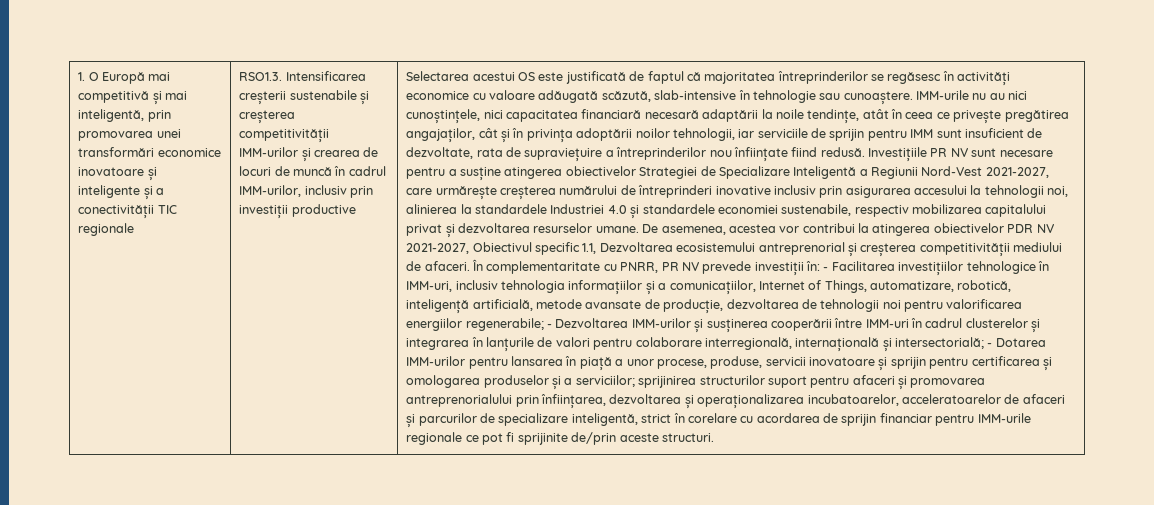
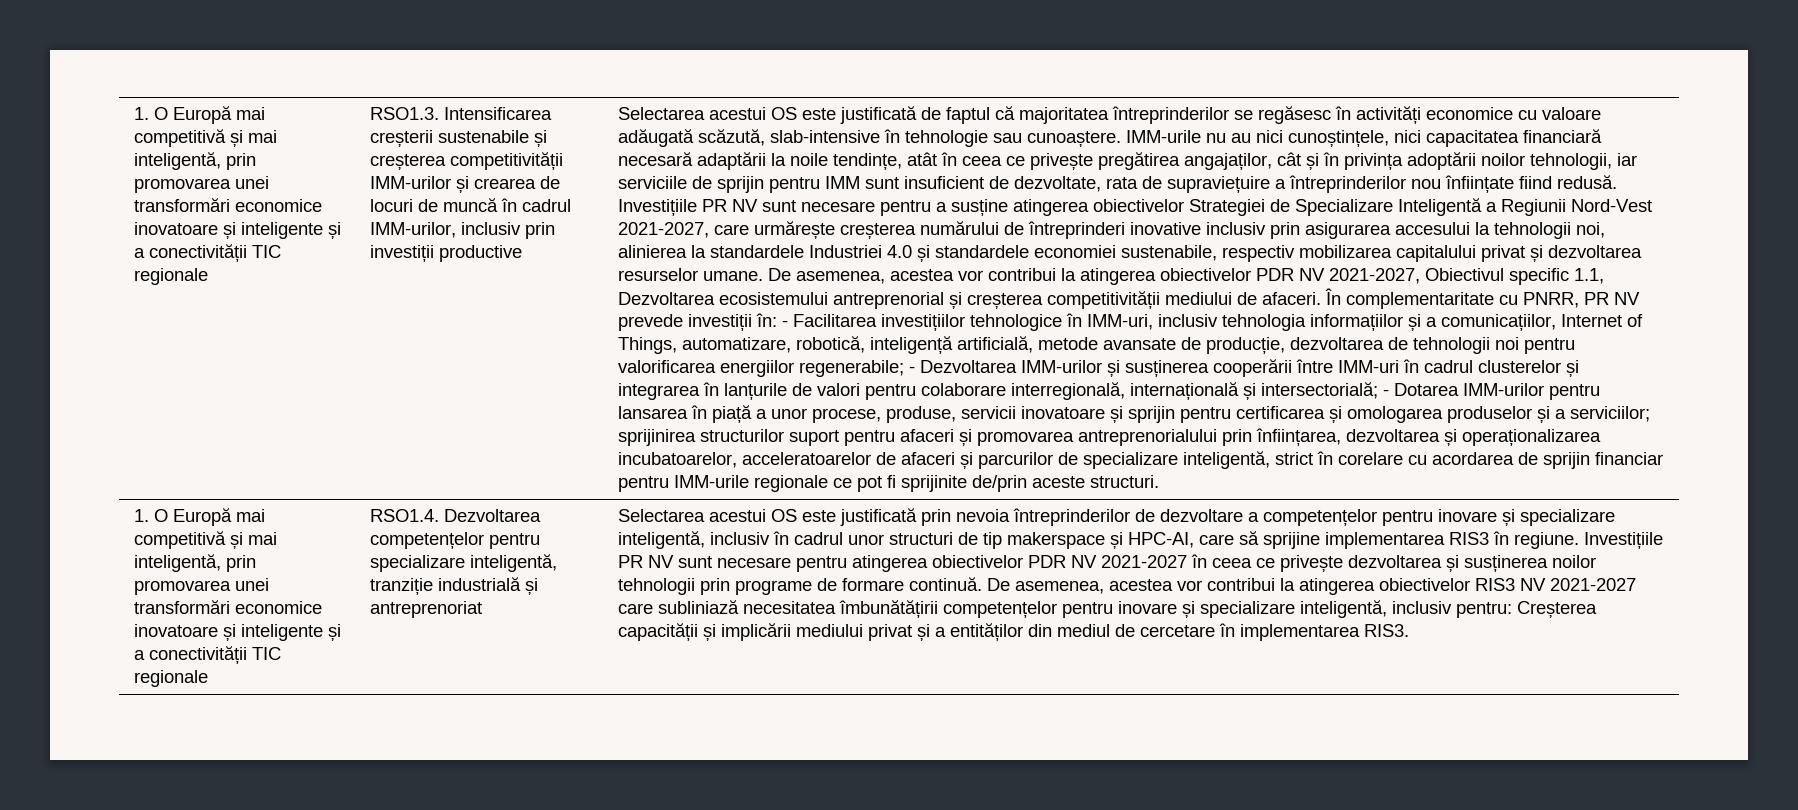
(714, 437) none -> [133,508,265,526] [133,531,277,549] [133,554,256,572] [133,578,269,595] [133,600,322,614] [133,624,341,641] [133,646,281,664] [133,670,208,687] [369,509,541,522] [369,532,540,549] [369,554,557,572] [369,577,538,595] [369,601,482,618] [617,508,1615,526] [617,531,1663,549] [617,554,1596,572] [617,577,1636,595] [617,600,1597,618] [617,623,1409,641] // 1. O Europă mai competitivă și mai inteligentă, prin promovarea unei transformări economice inovatoare și inteligente și a conectivității TIC regionale | RSO1.4. Dezvoltarea competențelor pentru specializare inteligentă, tranziție industrială și antreprenoriat | Selectarea acestui OS este justificată prin nevoia întreprinderilor de dezvoltare a competențelor pentru inovare și specializare inteligentă, inclusiv în cadrul unor structuri de tip makerspace și HPC-AI, care să sprijine implementarea RIS3 în regiune. Investițiile PR NV sunt necesare pentru atingerea obiectivelor PDR NV 2021-2027 în ceea ce privește dezvoltarea și susținerea noilor tehnologii prin programe de formare continuă. De asemenea, acestea vor contribui la atingerea obiectivelor RIS3 NV 2021-2027 care subliniază necesitatea îmbunătățirii competențelor pentru inovare și specializare inteligentă, inclusiv pentru: Creșterea capacității și implicării mediului privat și a entităților din mediul de cercetare în implementarea RIS3.

